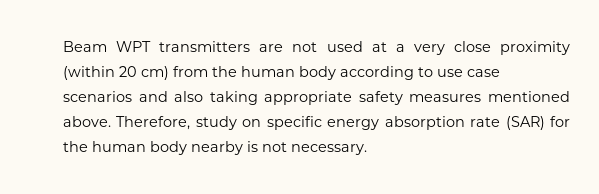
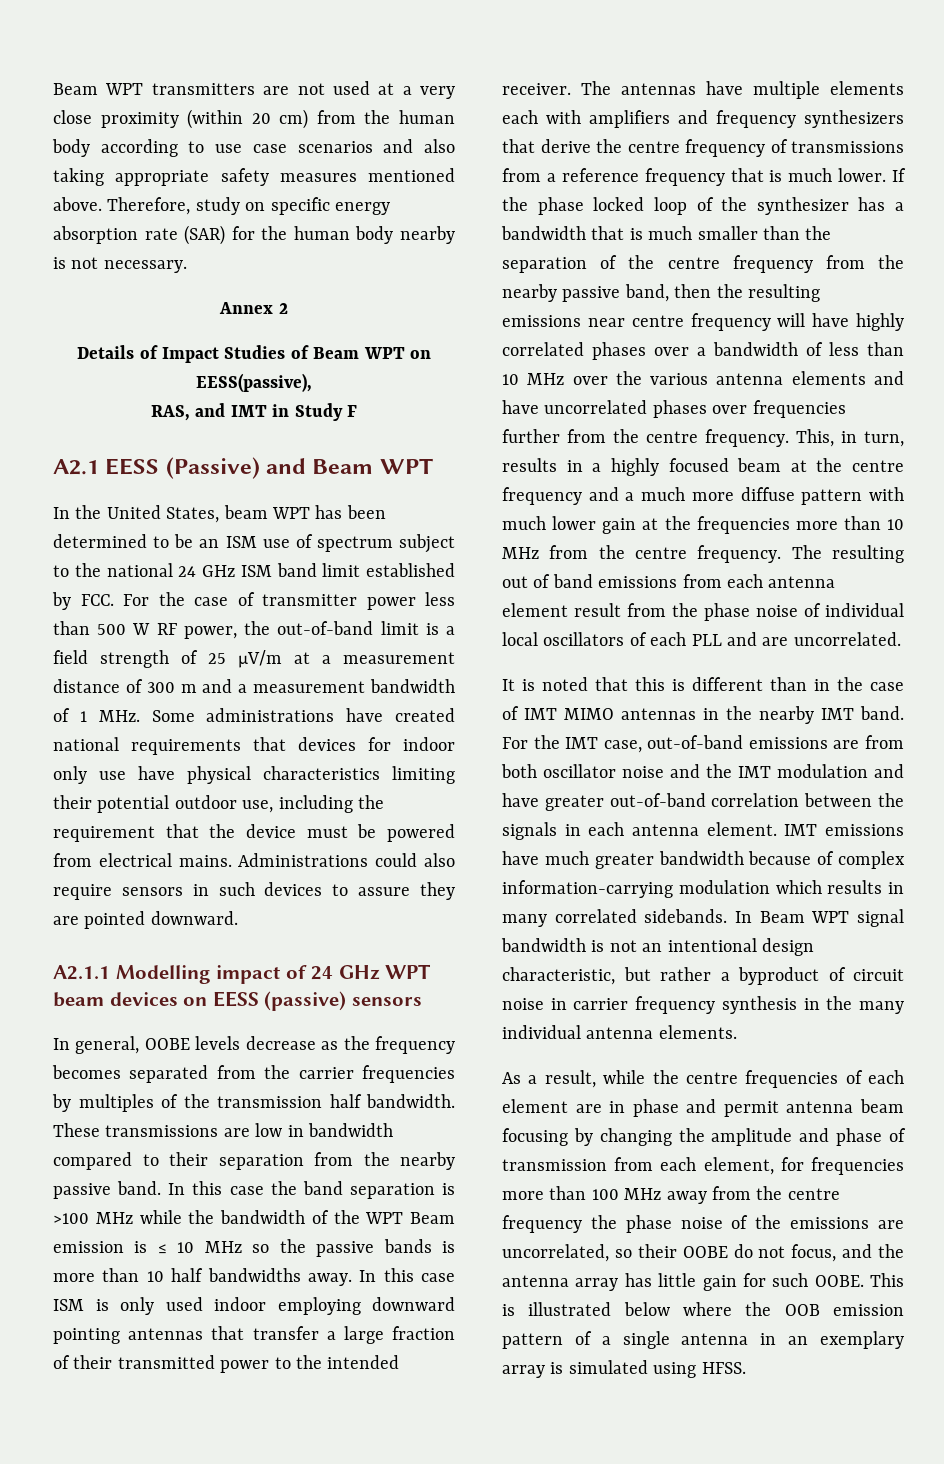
(367, 149) none -> [219,302,288,314] [77,345,431,363] [196,373,312,392] [151,403,357,421] [53,457,433,479] [53,505,386,523] [53,534,455,553] [53,563,455,577] [52,592,455,610] [53,621,456,639] [53,650,455,668] [53,679,455,693] [53,708,455,722] [53,737,455,755] [53,766,455,784] [53,795,384,813] [53,824,456,842] [53,853,455,867] [53,882,455,900] [53,911,238,929] [53,964,432,984] [53,991,422,1011] [53,1036,455,1054] [52,1065,455,1083] [52,1094,455,1112] [53,1123,393,1137] [53,1152,455,1170] [53,1181,455,1199] [53,1210,455,1224] [53,1239,456,1257] [53,1268,455,1286] [53,1297,455,1315] [53,1326,456,1344] [53,1355,400,1373] [502,81,904,99] [502,110,904,128] [502,139,904,157] [502,168,906,186] [502,197,904,215] [501,226,832,240] [502,255,904,273] [502,284,820,302] [502,313,904,331] [502,342,904,360] [502,371,904,385] [502,400,846,418] [502,429,904,447] [502,458,904,476] [502,487,904,505] [502,516,904,534] [502,545,904,563] [502,574,836,588] [502,603,904,621] [502,632,901,646] [502,677,904,691] [502,706,904,724] [502,735,904,753] [501,764,904,778] [502,793,904,811] [502,822,904,840] [502,851,905,869] [502,880,904,898] [502,909,905,927] [501,938,814,956] [502,967,904,985] [502,996,904,1014] [502,1025,737,1039] [502,1070,904,1088] [502,1099,904,1117] [502,1128,906,1146] [502,1157,904,1175] [502,1186,840,1204] [502,1215,904,1233] [502,1244,904,1262] [502,1273,904,1291] [502,1302,904,1316] [502,1331,904,1349] [502,1360,746,1378] // Annex 2 // Details of Impact Studies of Beam WPT on EESS(passive), // RAS, and IMT in Study F // A2.1 EESS (Passive) and Beam WPT // In the United States, beam WPT has been determined to be an ISM use of spectrum subject to the national 24 GHz ISM band limit established by FCC. For the case of transmitter power less than 500 W RF power, the out-of-band limit is a field strength of 25 μV/m at a measurement distance of 300 m and a measurement bandwidth of 1 MHz. Some administrations have created national requirements that devices for indoor only use have physical characteristics limiting their potential outdoor use, including the requirement that the device must be powered from electrical mains. Administrations could also require sensors in such devices to assure they are pointed downward. // A2.1.1 Modelling impact of 24 GHz WPT beam devices on EESS (passive) sensors // In general, OOBE levels decrease as the frequency becomes separated from the carrier frequencies by multiples of the transmission half bandwidth. These transmissions are low in bandwidth compared to their separation from the nearby passive band. In this case the band separation is >100 MHz while the bandwidth of the WPT Beam emission is ≤ 10 MHz so the passive bands is more than 10 half bandwidths away. In this case ISM is only used indoor employing downward pointing antennas that transfer a large fraction of their transmitted power to the intended receiver. The antennas have multiple elements each with amplifiers and frequency synthesizers that derive the centre frequency of transmissions from a reference frequency that is much lower. If the phase locked loop of the synthesizer has a bandwidth that is much smaller than the separation of the centre frequency from the nearby passive band, then the resulting emissions near centre frequency will have highly correlated phases over a bandwidth of less than 10 MHz over the various antenna elements and have uncorrelated phases over frequencies further from the centre frequency. This, in turn, results in a highly focused beam at the centre frequency and a much more diffuse pattern with much lower gain at the frequencies more than 10 MHz from the centre frequency. The resulting out of band emissions from each antenna element result from the phase noise of individual local oscillators of each PLL and are uncorrelated. // It is noted that this is different than in the case of IMT MIMO antennas in the nearby IMT band. For the IMT case, out-of-band emissions are from both oscillator noise and the IMT modulation and have greater out-of-band correlation between the signals in each antenna element. IMT emissions have much greater bandwidth because of complex information-carrying modulation which results in many correlated sidebands. In Beam WPT signal bandwidth is not an intentional design characteristic, but rather a byproduct of circuit noise in carrier frequency synthesis in the many individual antenna elements. // As a result, while the centre frequencies of each element are in phase and permit antenna beam focusing by changing the amplitude and phase of transmission from each element, for frequencies more than 100 MHz away from the centre frequency the phase noise of the emissions are uncorrelated, so their OOBE do not focus, and the antenna array has little gain for such OOBE. This is illustrated below where the OOB emission pattern of a single antenna in an exemplary array is simulated using HFSS.

